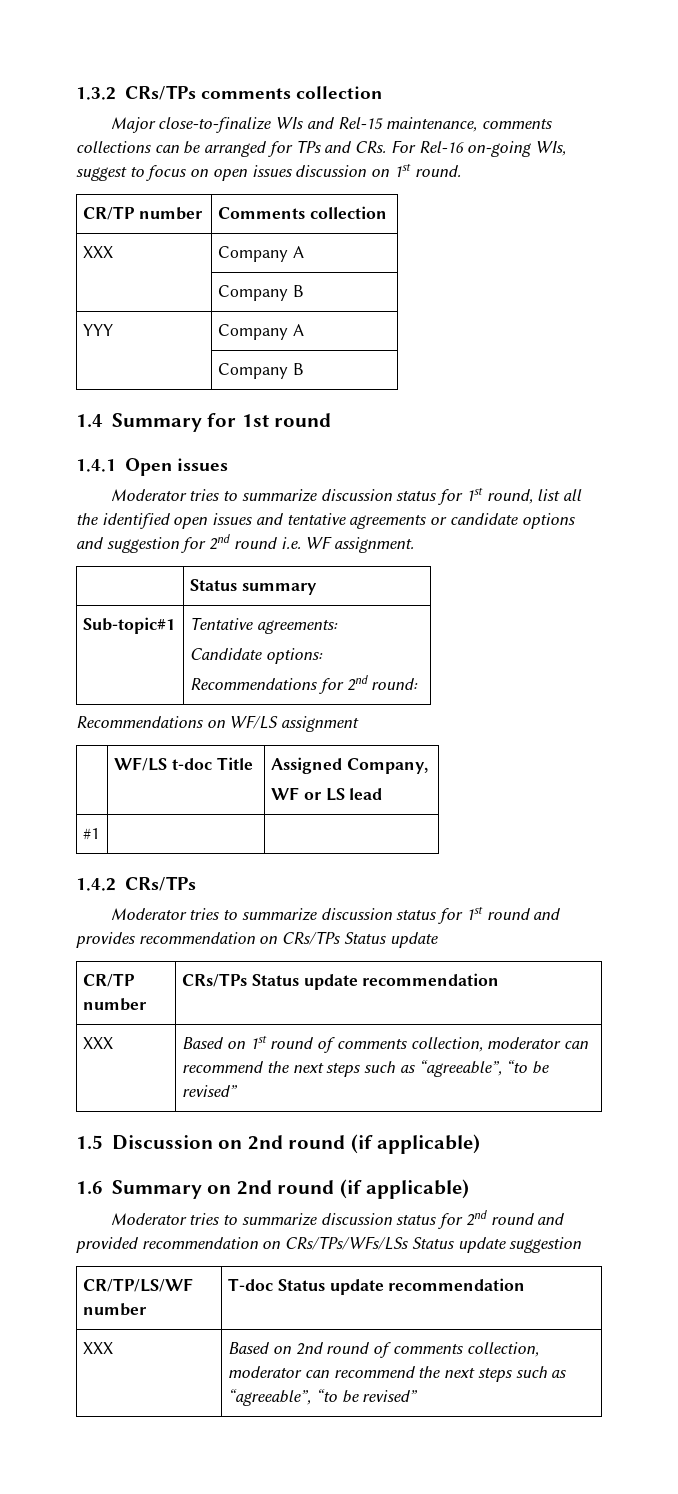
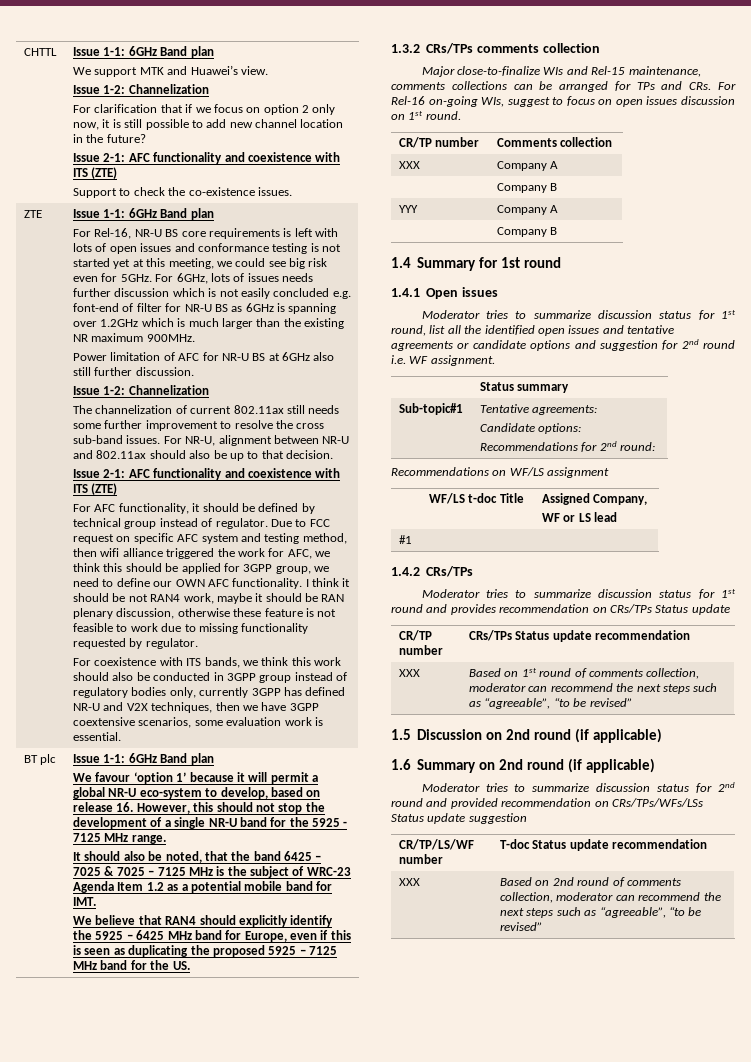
(76, 93) none -> [24,48,58,56] [73,46,214,58] [73,65,268,77] [73,84,209,94] [73,104,336,115] [73,119,344,130] [73,134,146,143] [73,152,341,164] [73,167,118,179] [73,187,292,198] [24,210,43,218] [73,208,214,220] [73,228,339,239] [73,243,342,254] [73,258,328,269] [73,273,314,284] [73,288,351,299] [73,303,337,314] [73,318,345,329] [73,333,195,342] [73,352,335,361] [73,367,194,376] [73,385,209,395] [73,405,340,414] [73,420,325,431] [73,435,350,446] [73,450,334,461] [73,468,341,480] [73,483,118,495] [73,503,315,514] [73,518,330,529] [73,533,347,544] [73,548,331,559] [73,563,330,574] [73,578,351,589] [73,593,345,604] [73,608,337,619] [73,623,309,634] [73,638,198,649] [73,657,342,668] [73,672,348,683] [73,687,346,698] [73,702,319,713] [73,717,323,728] [73,732,122,741] [24,754,57,765] [73,753,214,765] [73,772,319,784] [73,787,321,799] [73,802,325,814] [73,817,348,829] [73,833,166,844] [73,851,322,863] [73,866,351,878] [73,881,333,893] [73,897,97,906] [73,915,334,927] [73,930,351,942] [73,945,338,957] [73,960,190,970] CHTTL | Issue 1-1: 6GHz Band plan // We support MTK and Huawei’s view. // Issue 1-2: Channelization // For clarification that if we focus on option 2 only now, it is still possible to add new channel location in the future? // Issue 2-1: AFC functionality and coexistence with ITS (ZTE) // Support to check the co-existence issues. // ZTE | Issue 1-1: 6GHz Band plan // For Rel-16, NR-U BS core requirements is left with lots of open issues and conformance testing is not started yet at this meeting, we could see big risk even for 5GHz. For 6GHz, lots of issues needs further discussion which is not easily concluded e.g. font-end of filter for NR-U BS as 6GHz is spanning over 1.2GHz which is much larger than the existing NR maximum 900MHz. // Power limitation of AFC for NR-U BS at 6GHz also still further discussion. // Issue 1-2: Channelization // The channelization of current 802.11ax still needs some further improvement to resolve the cross sub-band issues. For NR-U, alignment between NR-U and 802.11ax should also be up to that decision. // Issue 2-1: AFC functionality and coexistence with ITS (ZTE) // For AFC functionality, it should be defined by technical group instead of regulator. Due to FCC request on specific AFC system and testing method, then wifi alliance triggered the work for AFC, we think this should be applied for 3GPP group, we need to define our OWN AFC functionality. I think it should be not RAN4 work, maybe it should be RAN plenary discussion, otherwise these feature is not feasible to work due to missing functionality requested by regulator. // For coexistence with ITS bands, we think this work should also be conducted in 3GPP group instead of regulatory bodies only, currently 3GPP has defined NR-U and V2X techniques, then we have 3GPP coextensive scenarios, some evaluation work is essential. // BT plc | Issue 1-1: 6GHz Band plan // We favour ‘option 1’ because it will permit a global NR-U eco-system to develop, based on release 16. However, this should not stop the development of a single NR-U band for the 5925 - 7125 MHz range. // It should also be noted, that the band 6425 – 7025 & 7025 – 7125 MHz is the subject of WRC-23 Agenda Item 1.2 as a potential mobile band for IMT. // We believe that RAN4 should explicitly identify the 5925 – 6425 MHz band for Europe, even if this is seen as duplicating the proposed 5925 – 7125 MHz band for the US. //

